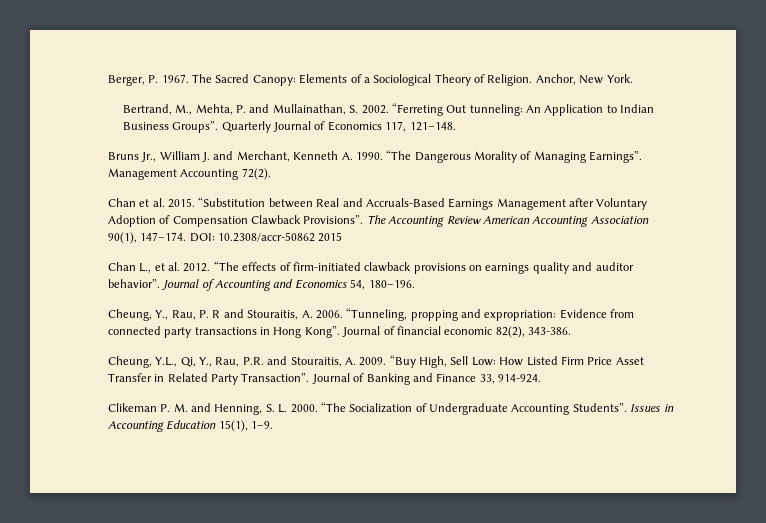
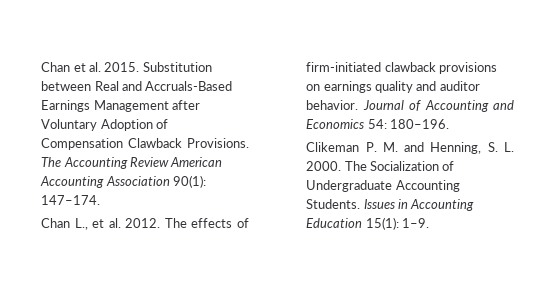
[107,74,633,86] [122,103,655,116] [122,121,456,133] [107,150,643,163] [107,168,271,180] Berger, P. 1967. The Sacred Canopy: Elements of a Sociological Theory of Religion. Anchor, New York. // Bertrand, M., Mehta, P. and Mullainathan, S. 2002. “Ferreting Out tunneling: An Application to Indian Business Groups”. Quarterly Journal of Economics 117, 121–148. // Bruns Jr., William J. and Merchant, Kenneth A. 1990. “The Dangerous Morality of Managing Earnings”. Management Accounting 72(2). // -> (41, 67) none
[198,197,266,207] “Substitution -> [142,62,212,72] Substitution
[303,215,364,224] Provisions”. -> [187,138,249,148] Provisions.
[107,232,137,244] 90(1), -> [173,175,207,188] 90(1):
[189,232,343,242] DOI: 10.2308/accr-50862 2015 -> (101, 200) none
[213,261,239,271] “The -> [164,218,187,228] The
[107,279,160,288] behavior”. -> [306,100,359,110] behavior.
[350,279,366,290] 54, -> [367,119,387,129] 54:
[107,308,635,321] [107,326,572,338] [107,355,644,368] [107,373,542,385] // Cheung, Y., Rau, P. R and Stouraitis, A. 2006. “Tunneling, propping and expropriation: Evidence from connected party transactions in Hong Kong”. Journal of financial economic 82(2), 343-386. // Cheung, Y.L., Qi, Y., Rau, P.R. and Stouraitis, A. 2009. “Buy High, Sell Low: How Listed Firm Price Asset Transfer in Related Party Transaction”. Journal of Banking and Finance 33, 914-924. -> (450, 124) none
[320,402,346,412] “The -> [344,161,367,171] The
[572,403,627,412] Students”. -> [306,199,361,209] Students.
[218,420,248,432] 15(1), -> [365,217,399,230] 15(1):

